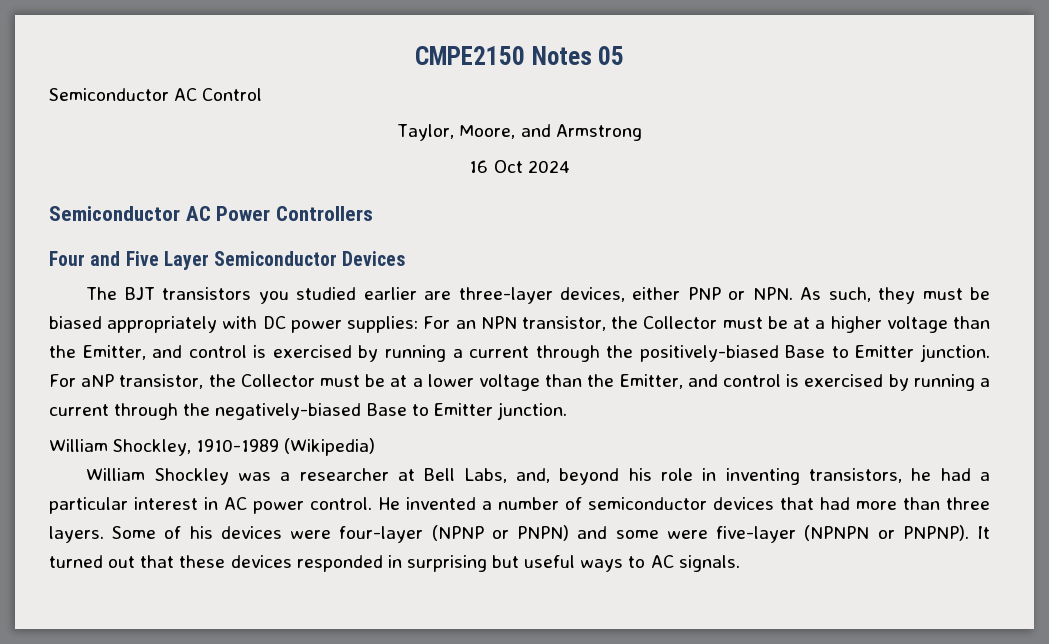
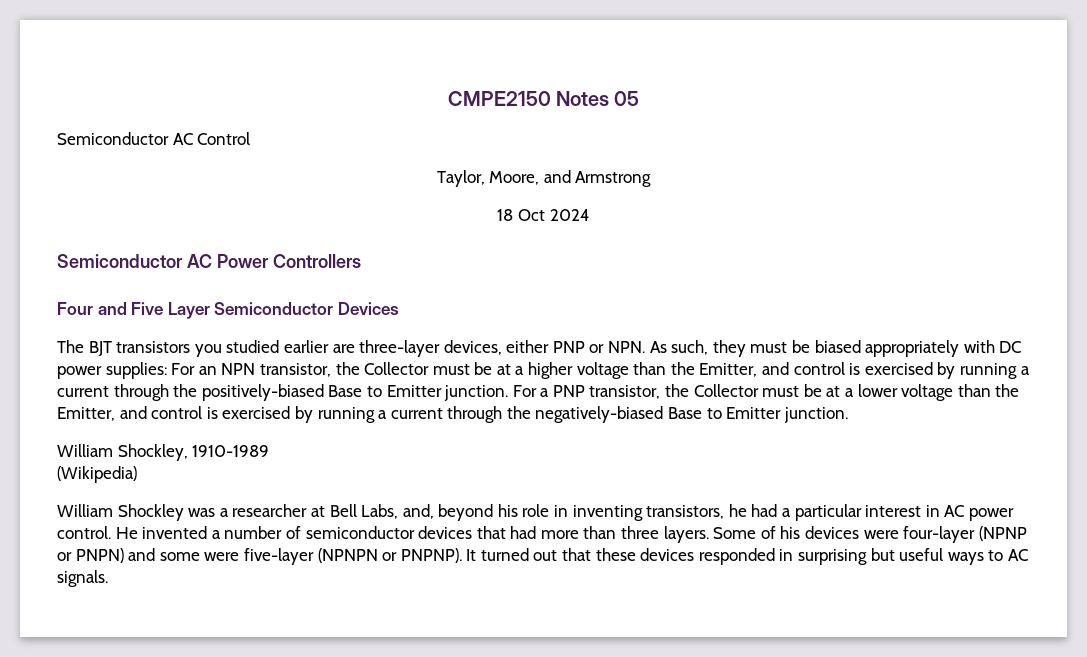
[469,160,489,173] 16 -> [497,209,514,221] 18
[81,374,115,387] aNP -> [540,385,585,397] a PNP
(280, 445) none -> (270, 451) //

